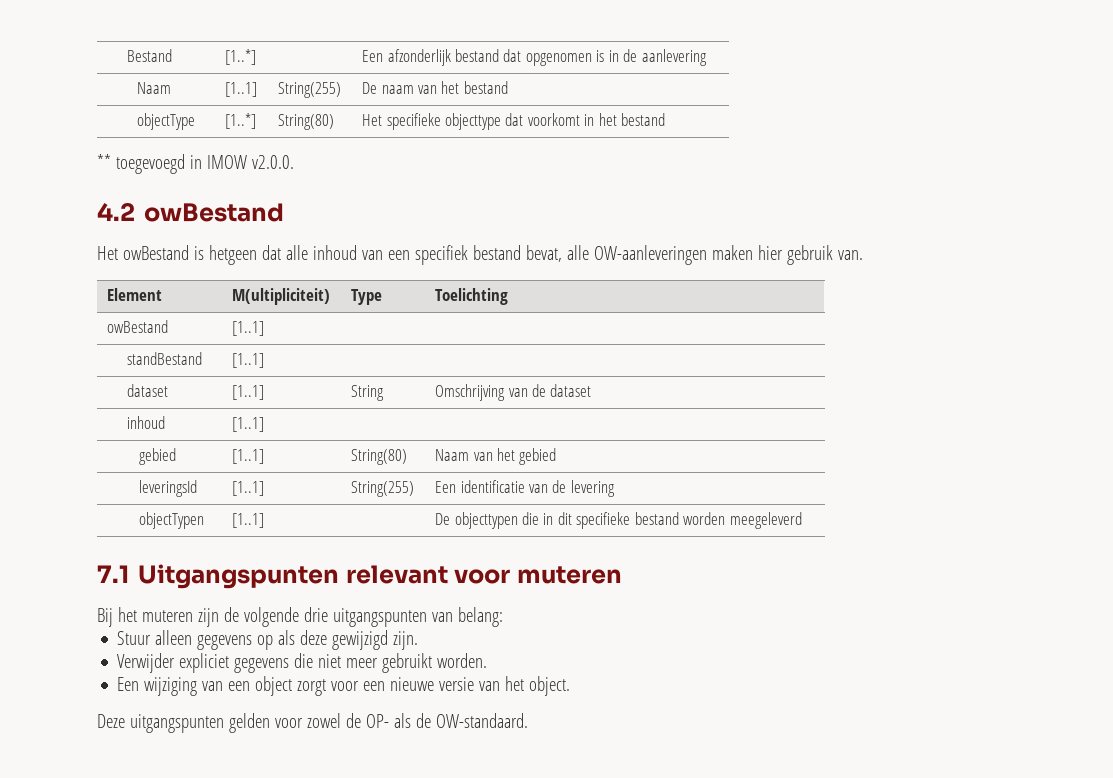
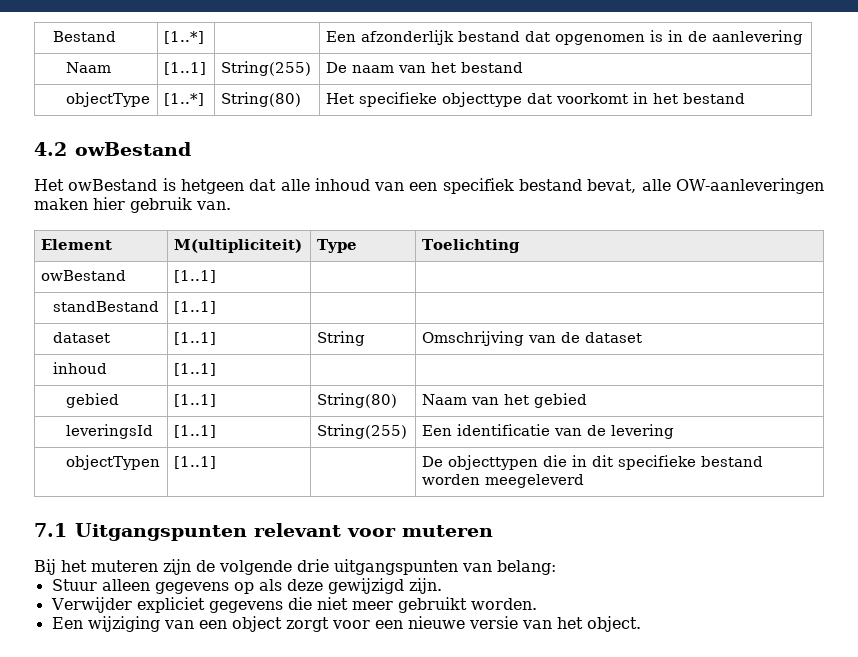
[97,154,294,174] // ** toegevoegd in IMOW v2.0.0. -> (745, 98) none
[97,713,528,733] // Deze uitgangspunten gelden voor zowel de OP- als de OW-standaard. -> (641, 624) none

